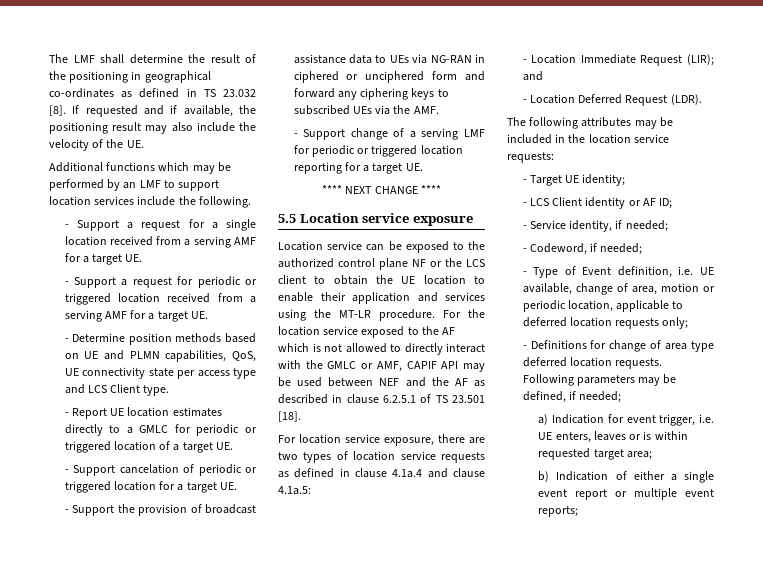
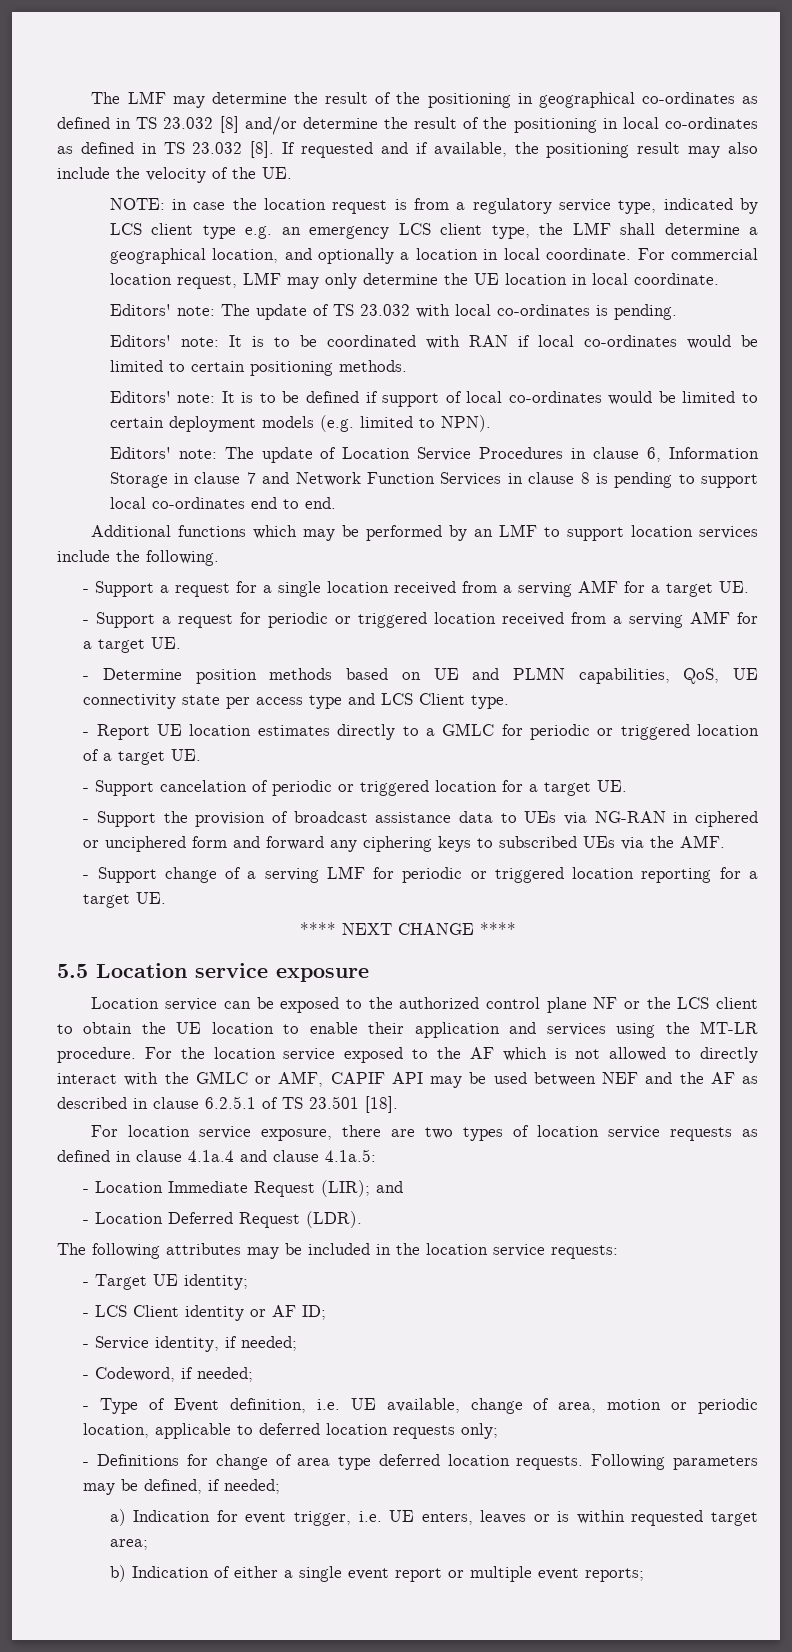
[100,54,124,64] shall -> [172,96,205,108] may
(256, 93) none -> [219,116,758,135] [57,142,243,154] [8] and/or determine the result of the positioning in local co-ordinates as defined in TS 23.032
(144, 144) none -> [109,198,758,214] [109,222,758,239] [109,248,758,264] [109,272,719,289] [109,304,677,320] [109,335,758,349] [109,360,407,376] [109,391,758,407] [109,415,491,432] [109,447,759,463] [109,472,758,488] [109,497,336,509] // NOTE: in case the location request is from a regulatory service type, indicated by LCS client type e.g. an emergency LCS client type, the LMF shall determine a geographical location, and optionally a location in local coordinate. For commercial location request, LMF may only determine the UE location in local coordinate. // Editors' note: The update of TS 23.032 with local co-ordinates is pending. // Editors' note: It is to be coordinated with RAN if local co-ordinates would be limited to certain positioning methods. // Editors' note: It is to be defined if support of local co-ordinates would be limited to certain deployment models (e.g. limited to NPN). // Editors' note: The update of Location Service Procedures in clause 6, Information Storage in clause 7 and Network Function Services in clause 8 is pending to support local co-ordinates end to end.

